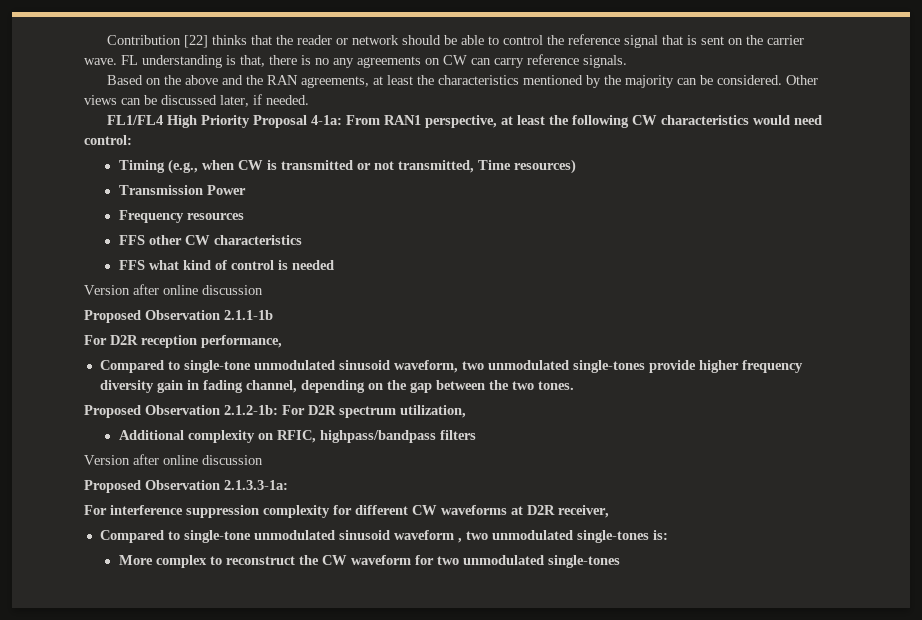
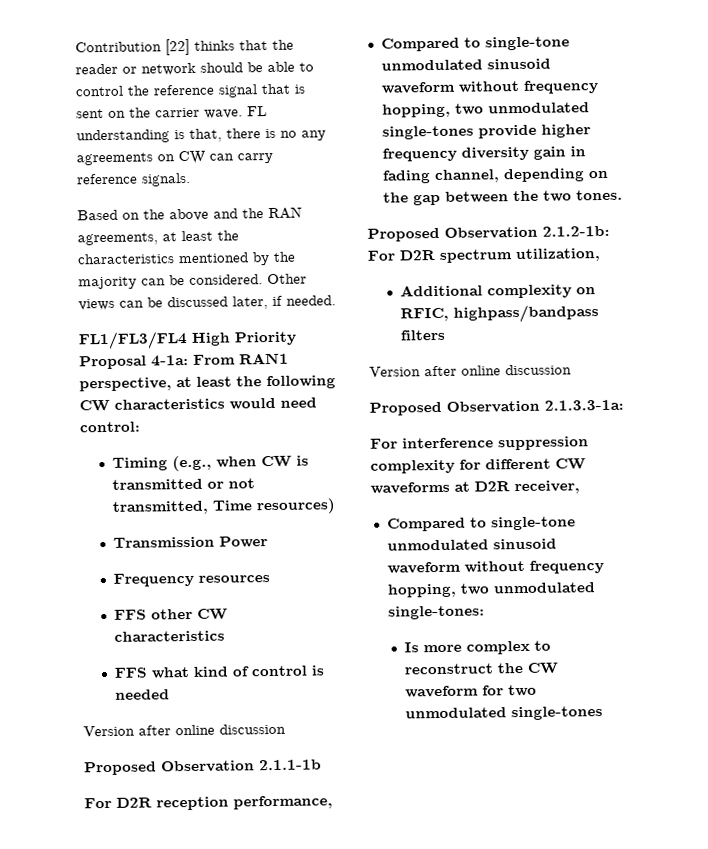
[106,115,163,125] FL1/FL4 -> [78,331,188,350] FL1/FL3/FL4
[393,360,458,373] waveform, -> [380,80,599,94] [381,103,451,118] waveform without frequency hopping,
[457,530,668,543] [118,555,153,565] , two unmodulated single-tones is: // More -> [463,560,604,574] [386,582,596,598] [387,605,485,620] [404,642,463,653] without frequency hopping, two unmodulated single-tones: // Is more

